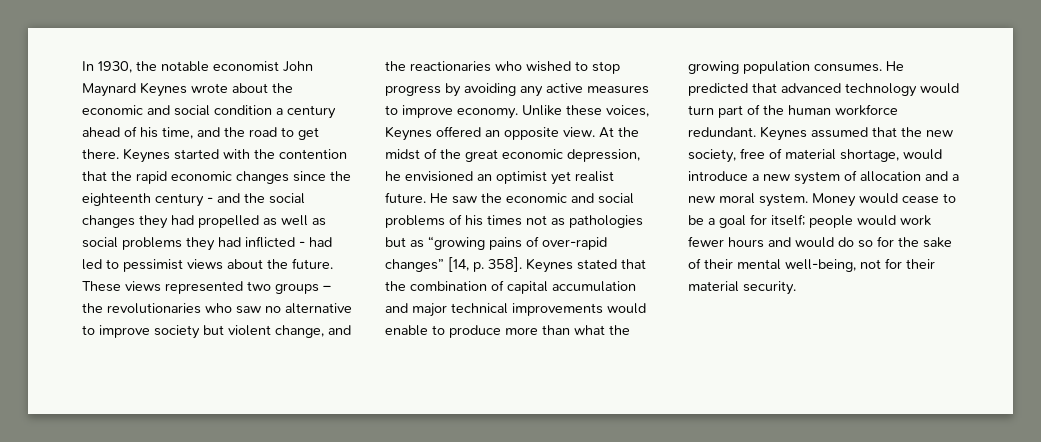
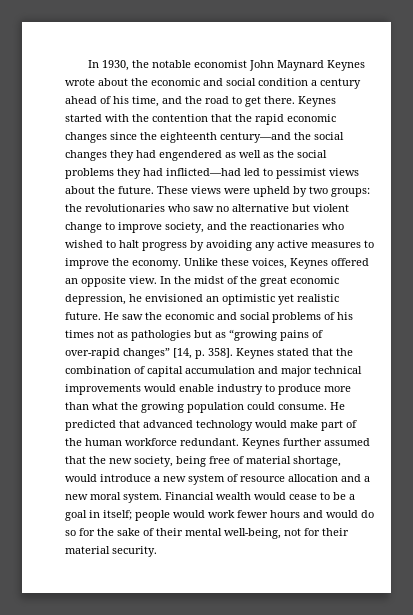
[155,193,240,207] century - and -> [220,132,291,143] century—and
[198,215,259,228] propelled -> [159,150,222,161] engendered
(326, 222) none -> [277,150,294,158] the
[245,236,332,248] inflicted - had -> [166,168,241,176] inflicted—had
[165,281,331,294] represented two groups – -> [224,186,370,197] were upheld by two groups:
[82,325,324,339] to improve society but violent change, -> [292,204,349,212] [65,222,204,233] but violent change to improve society,
[592,61,620,74] stop -> [119,240,139,248] halt
(453, 111) none -> [112,258,129,266] the
[599,127,614,138] At -> [160,276,171,284] In
[496,171,614,185] optimist yet realist -> [222,294,339,305] optimistic yet realistic
(428, 330) none -> [217,384,263,395] industry
[814,64,882,72] consumes. -> [247,402,327,410] could consume.
[688,105,714,115] turn -> [290,420,318,428] make
(807, 133) none -> [283,438,322,446] further
(736, 156) none -> [176,456,206,467] being
(857, 175) none -> [240,476,285,482] resource
[812,193,856,207] Money -> [165,492,251,500] Financial wealth
[750,214,767,225] for -> [89,510,100,518] in

